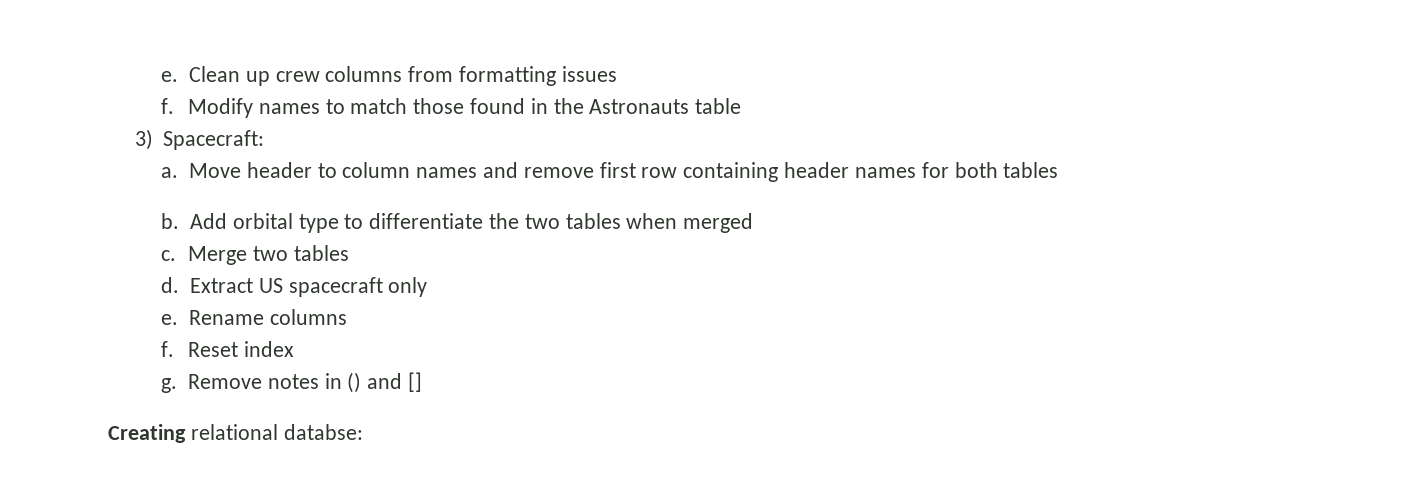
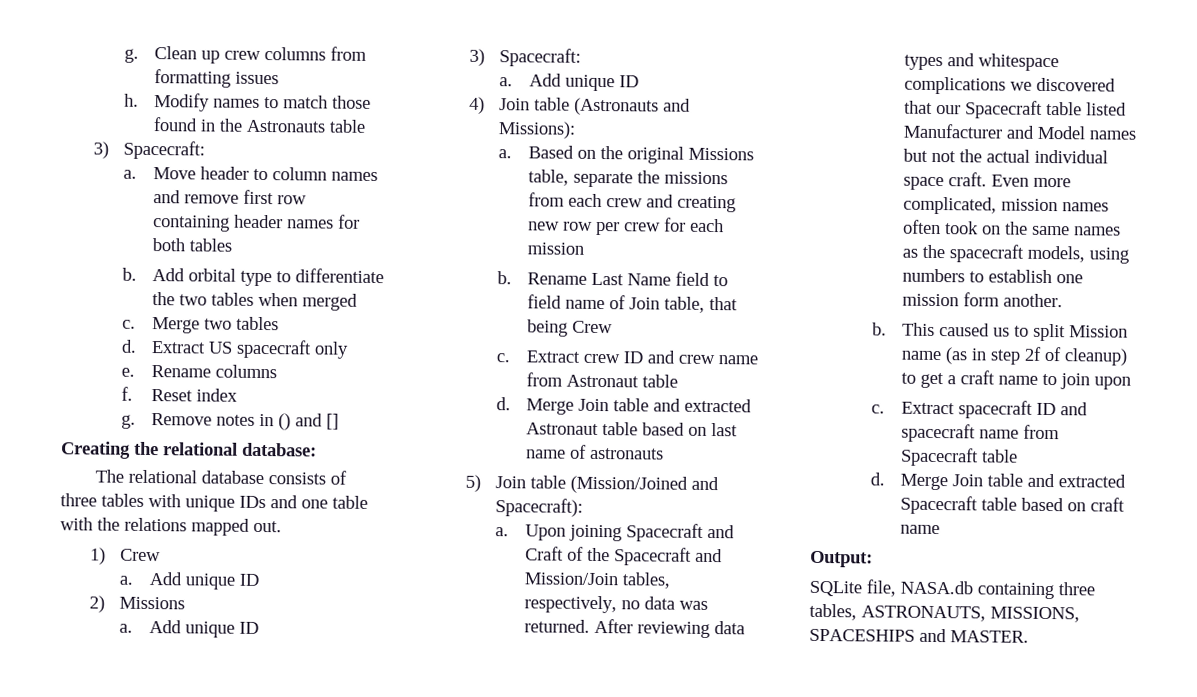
[161,71,179,82] e. -> [124,48,140,63] g.
[161,98,175,114] f. -> [124,93,140,107] h.
[190,424,363,440] relational databse: -> [134,441,317,457] [94,469,347,485] [60,493,368,512] [60,517,282,536] [90,547,162,565] [119,572,260,590] [89,595,186,613] [119,620,260,638] [469,48,582,67] [499,73,640,92] [469,96,692,116] [498,121,577,139] [498,145,755,164] [528,169,729,188] [528,192,737,213] [528,217,725,236] [527,242,585,255] [497,271,729,287] [527,294,739,313] [527,319,614,337] [496,350,759,365] [526,372,679,388] [496,397,753,415] [526,422,739,437] [526,444,665,460] [465,474,720,494] [495,498,584,517] [495,523,736,542] [525,546,724,566] [524,572,672,589] [524,595,709,614] [524,618,746,639] [904,53,1060,72] [904,76,1117,95] [904,100,1128,119] [903,123,1137,140] [903,148,1109,164] [903,172,1072,191] [903,196,1110,215] [903,219,1122,236] [902,244,1130,264] [902,268,1084,284] [902,292,1064,308] [872,322,1129,342] [901,346,1129,366] [901,370,1132,390] [871,400,1089,419] [901,423,1061,443] [900,447,1019,467] [870,472,1127,491] [900,495,1126,515] [900,524,941,535] [810,550,873,568] [809,579,1095,600] [809,603,1080,623] [809,628,1029,643] the relational database: // The relational database consists of three tables with unique IDs and one table with the relations mapped out. // 1) Crew // a. Add unique ID // 2) Missions // a. Add unique ID // 3) Spacecraft: // a. Add unique ID // 4) Join table (Astronauts and Missions): // a. Based on the original Missions table, separate the missions from each crew and creating new row per crew for each mission // b. Rename Last Name field to field name of Join table, that being Crew // c. Extract crew ID and crew name from Astronaut table // d. Merge Join table and extracted Astronaut table based on last name of astronauts // 5) Join table (Mission/Joined and Spacecraft): // a. Upon joining Spacecraft and Craft of the Spacecraft and Mission/Join tables, respectively, no data was returned. After reviewing data types and whitespace complications we discovered that our Spacecraft table listed Manufacturer and Model names but not the actual individual space craft. Even more complicated, mission names often took on the same names as the spacecraft models, using numbers to establish one mission form another. // b. This caused us to split Mission name (as in step 2f of cleanup) to get a craft name to join upon // c. Extract spacecraft ID and spacecraft name from Spacecraft table // d. Merge Join table and extracted Spacecraft table based on craft name // Output: // SQLite file, NASA.db containing three tables, ASTRONAUTS, MISSIONS, SPACESHIPS and MASTER.

